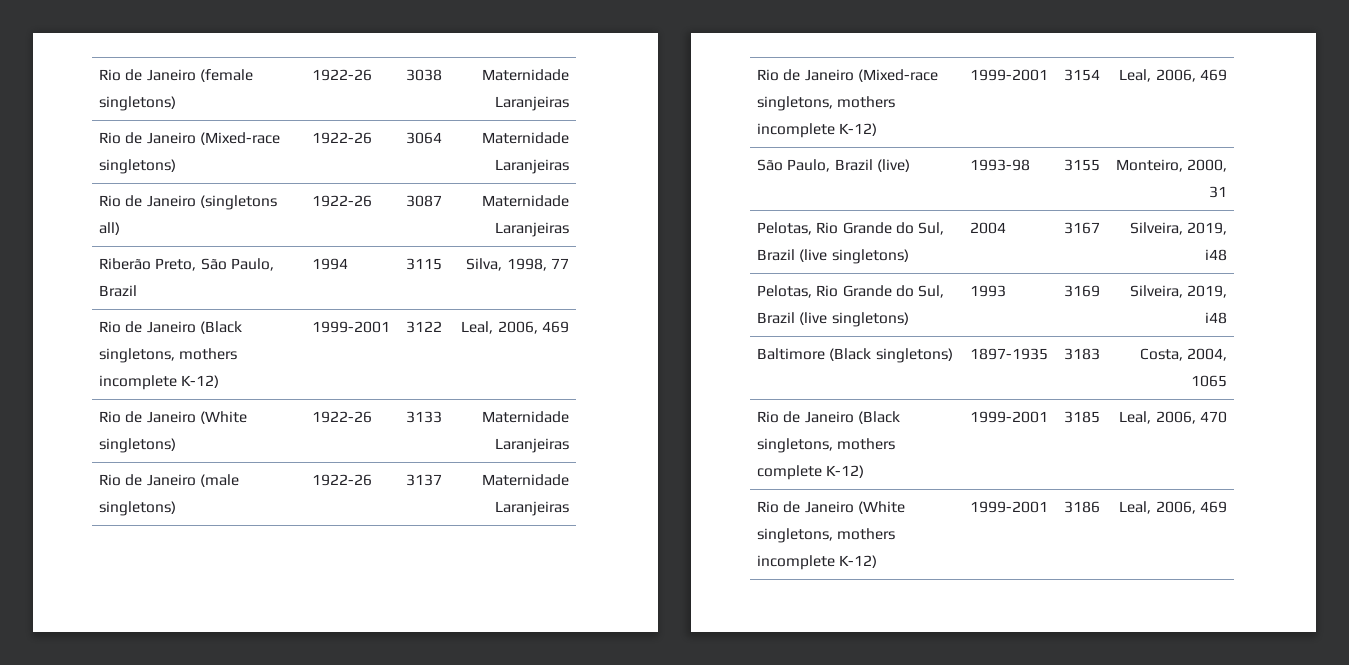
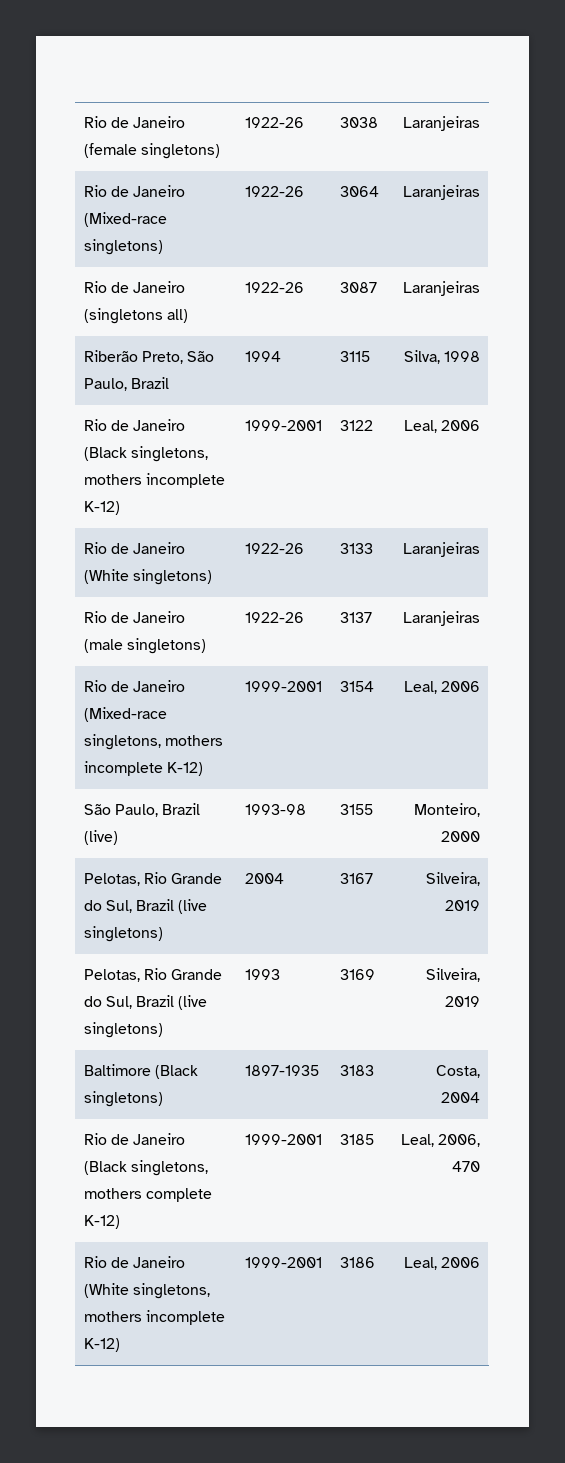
[481,69,569,81] Maternidade -> (378, 122) none
[481,132,569,144] Maternidade -> (379, 191) none
[481,195,569,207] Maternidade -> (377, 287) none
[506,258,569,271] 1998, 77 -> [444,351,481,362] 1998
[497,321,569,334] 2006, 469 -> [441,420,481,431] 2006
[481,411,569,423] Maternidade -> (373, 548) none
[481,474,569,486] Maternidade -> (372, 617) none
[1155,69,1227,82] 2006, 469 -> [441,681,481,692] 2006
[1186,159,1227,172] [1208,186,1227,198] 2000, 31 -> [441,831,481,842] 2000
[1186,222,1227,235] [1204,249,1227,261] 2019, i48 -> [445,900,481,911] 2019
[1186,285,1227,298] [1204,312,1227,324] 2019, i48 -> [445,996,481,1007] 2019
[1186,348,1227,361] [1190,375,1227,387] 2004, 1065 -> [441,1092,481,1103] 2004
[1155,501,1227,514] 2006, 469 -> [441,1257,481,1268] 2006

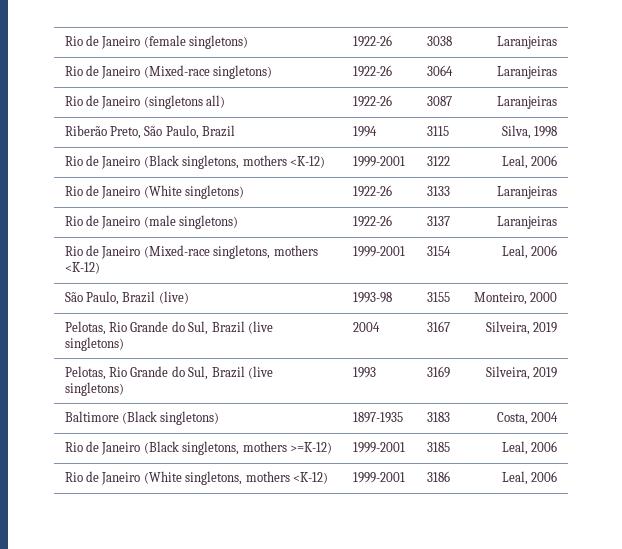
[146,473,226,488] [83,501,120,515] incomplete K-12) -> [289,156,325,168] <K-12)
[83,761,204,776] incomplete K-12) -> [64,262,100,274] <K-12)
[146,1188,213,1202] [83,1215,120,1229] complete K-12) -> [289,442,332,454] >=K-12)
[438,1134,481,1147] [452,1161,481,1172] 2006, 470 -> [531,441,558,452] 2006
[146,1310,226,1325] [83,1338,120,1352] incomplete K-12) -> [292,472,328,484] <K-12)

